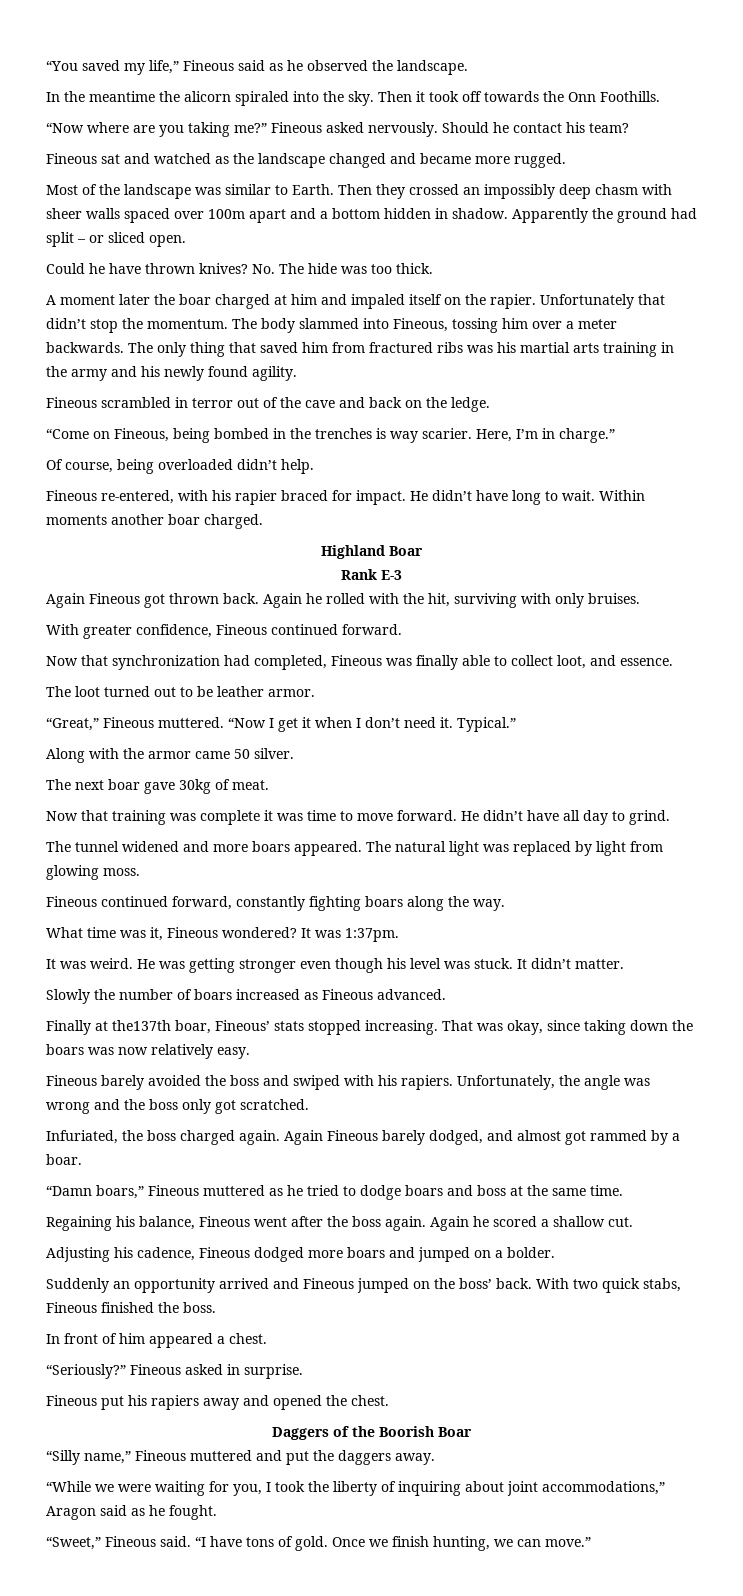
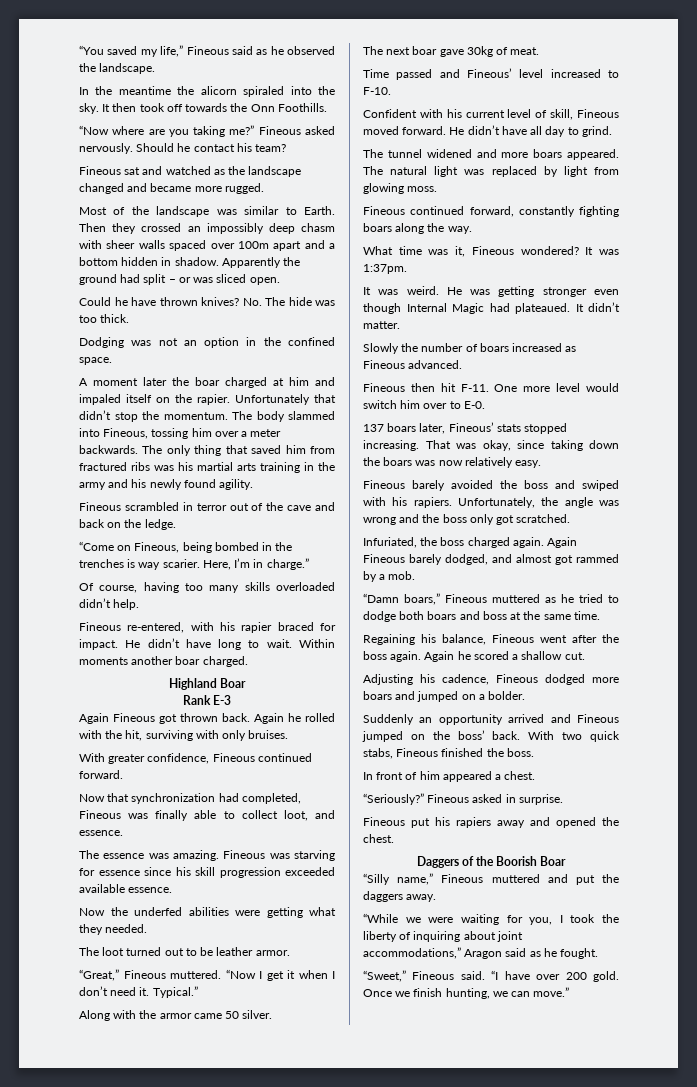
[378,91,425,102] Then it -> [102,103,137,112] It then
(104, 239) none -> [193,277,214,283] was
(433, 268) none -> [79,337,335,348] [79,357,112,365] // Dodging was not an option in the confined space.
[117,459,154,474] being -> [143,582,270,593] having too many skills
(673, 662) none -> [79,850,335,861] [79,867,335,878] [79,884,173,893] [79,907,336,918] [79,924,148,935] // The essence was amazing. Fineous was starving for essence since his skill progression exceeded available essence. // Now the underfed abilities were getting what they needed.
[46,810,393,825] Now that training was complete it was time to move -> [363,68,619,80] [363,87,391,95] [363,109,619,120] [363,126,399,135] Time passed and Fineous’ level increased to F-10. // Confident with his current level of skill, Fineous moved
[387,958,513,969] his level was stuck. -> [406,303,570,314] Internal Magic had plateaued.
[46,1020,211,1035] Finally at the137th boar, -> [363,383,619,392] [363,400,485,409] [363,423,446,434] Fineous then hit F-11. One more level would switch him over to E-0. // 137 boars later,
[46,1154,82,1165] boar. -> [388,571,416,580] mob.
(401, 1192) none -> [399,611,425,620] both
[246,1536,293,1547] tons of -> [536,972,587,980] over 200

